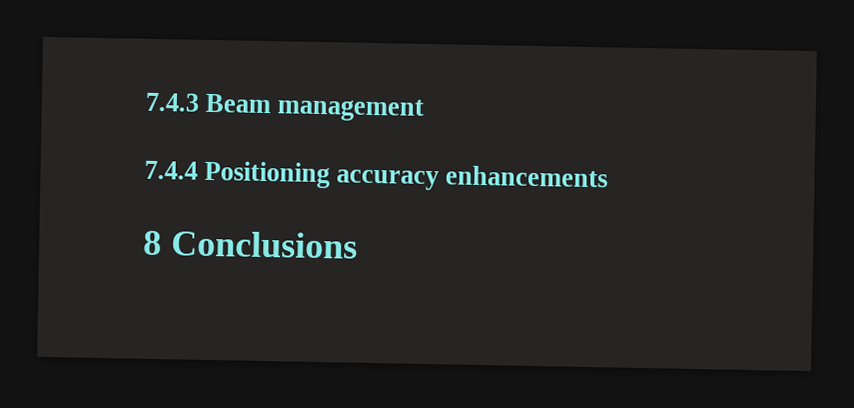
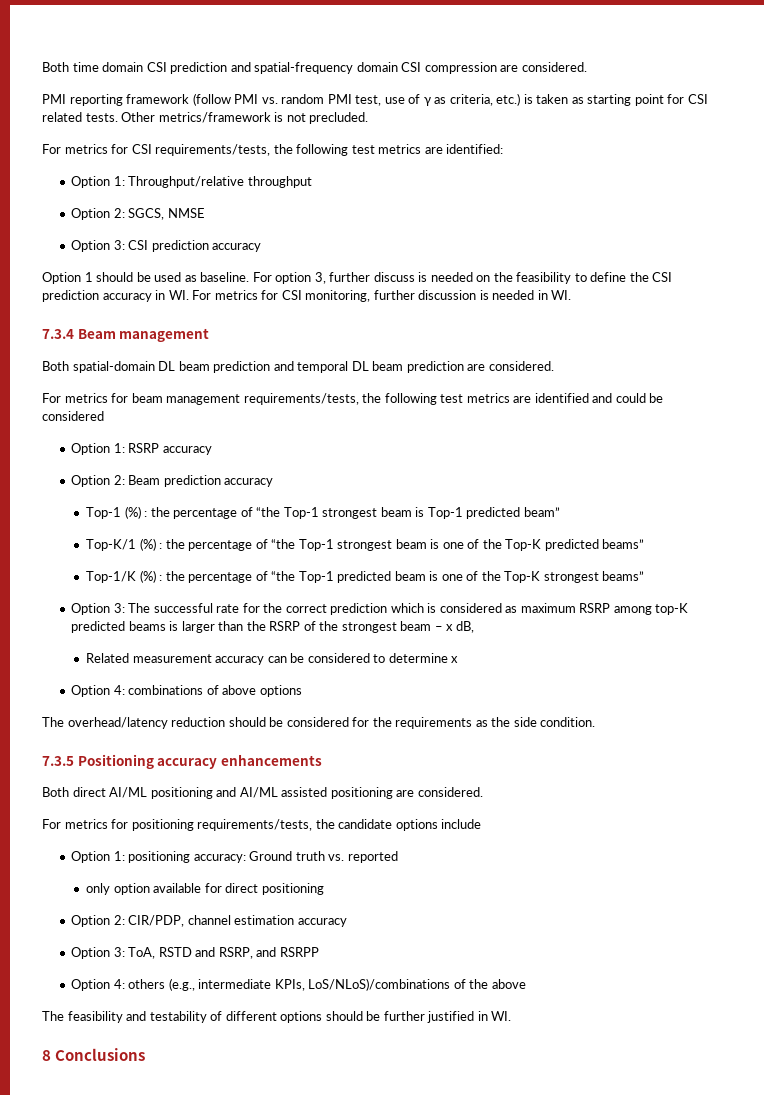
[145,92,425,122] [144,160,609,191] 7.4.3 Beam management // 7.4.4 Positioning accuracy enhancements -> [42,62,587,74] [42,93,708,106] [42,112,369,124] [42,144,504,156] [71,176,312,188] [71,208,205,220] [71,240,262,252] [42,272,673,284] [42,290,572,302] [42,328,210,342] [42,361,554,373] [42,393,664,405] [42,411,104,421] [71,443,212,455] [71,475,274,487] [86,506,560,519] [86,538,645,551] [86,570,645,583] [71,603,689,615] [71,621,474,633] [86,653,459,665] [71,685,302,697] [42,717,596,729] [42,754,322,769] [42,787,483,799] [42,819,482,831] [71,851,398,863] [86,883,324,895] [71,915,347,927] [71,947,319,959] [71,978,526,991] [42,1011,512,1023] Both time domain CSI prediction and spatial-frequency domain CSI compression are considered. // PMI reporting framework (follow PMI vs. random PMI test, use of γ as criteria, etc.) is taken as starting point for CSI related tests. Other metrics/framework is not precluded. // For metrics for CSI requirements/tests, the following test metrics are identified: // Option 1: Throughput/relative throughput // Option 2: SGCS, NMSE // Option 3: CSI prediction accuracy // Option 1 should be used as baseline. For option 3, further discuss is needed on the feasibility to define the CSI prediction accuracy in WI. For metrics for CSI monitoring, further discussion is needed in WI. // 7.3.4 Beam management // Both spatial-domain DL beam prediction and temporal DL beam prediction are considered. // For metrics for beam management requirements/tests, the following test metrics are identified and could be considered // Option 1: RSRP accuracy // Option 2: Beam prediction accuracy // Top-1 (%) : the percentage of “the Top-1 strongest beam is Top-1 predicted beam” // Top-K/1 (%) : the percentage of “the Top-1 strongest beam is one of the Top-K predicted beams” // Top-1/K (%) : the percentage of “the Top-1 predicted beam is one of the Top-K strongest beams” // Option 3: The successful rate for the correct prediction which is considered as maximum RSRP among top-K predicted beams is larger than the RSRP of the strongest beam – x dB, // Related measurement accuracy can be considered to determine x // Option 4: combinations of above options // The overhead/latency reduction should be considered for the requirements as the side condition. // 7.3.5 Positioning accuracy enhancements // Both direct AI/ML positioning and AI/ML assisted positioning are considered. // For metrics for positioning requirements/tests, the candidate options include // Option 1: positioning accuracy: Ground truth vs. reported // only option available for direct positioning // Option 2: CIR/PDP, channel estimation accuracy // Option 3: ToA, RSTD and RSRP, and RSRPP // Option 4: others (e.g., intermediate KPIs, LoS/NLoS)/combinations of the above // The feasibility and testability of different options should be further justified in WI.

